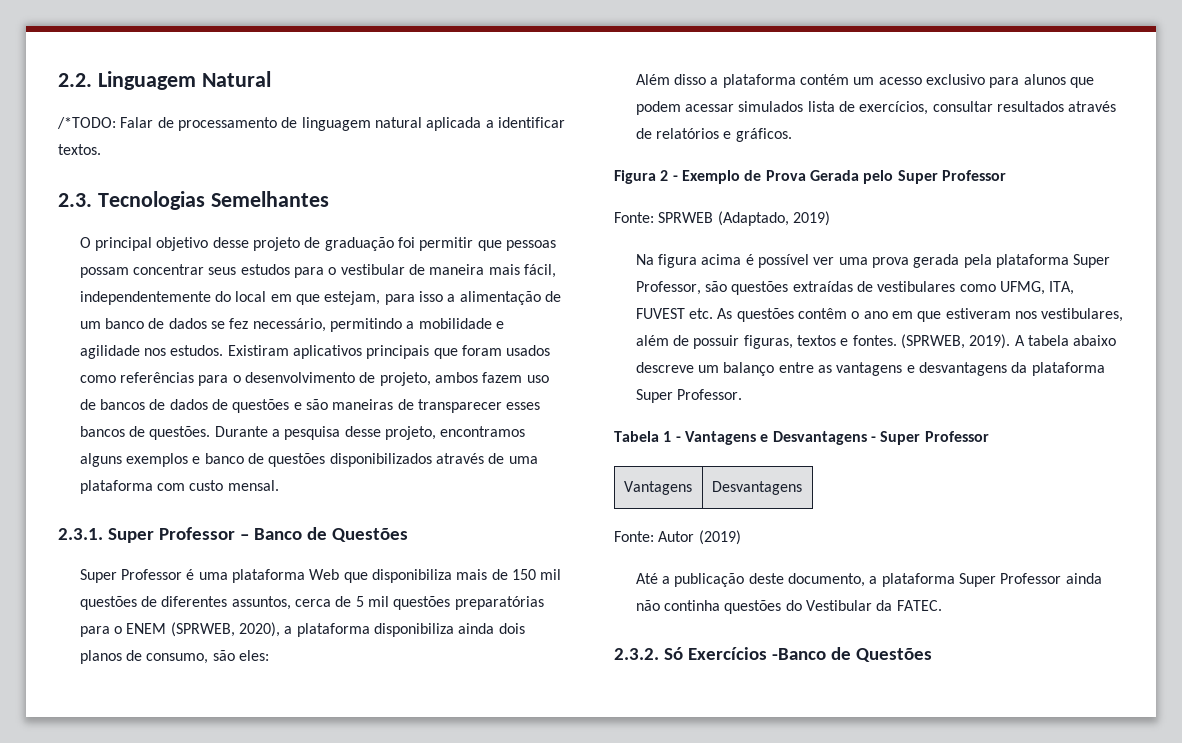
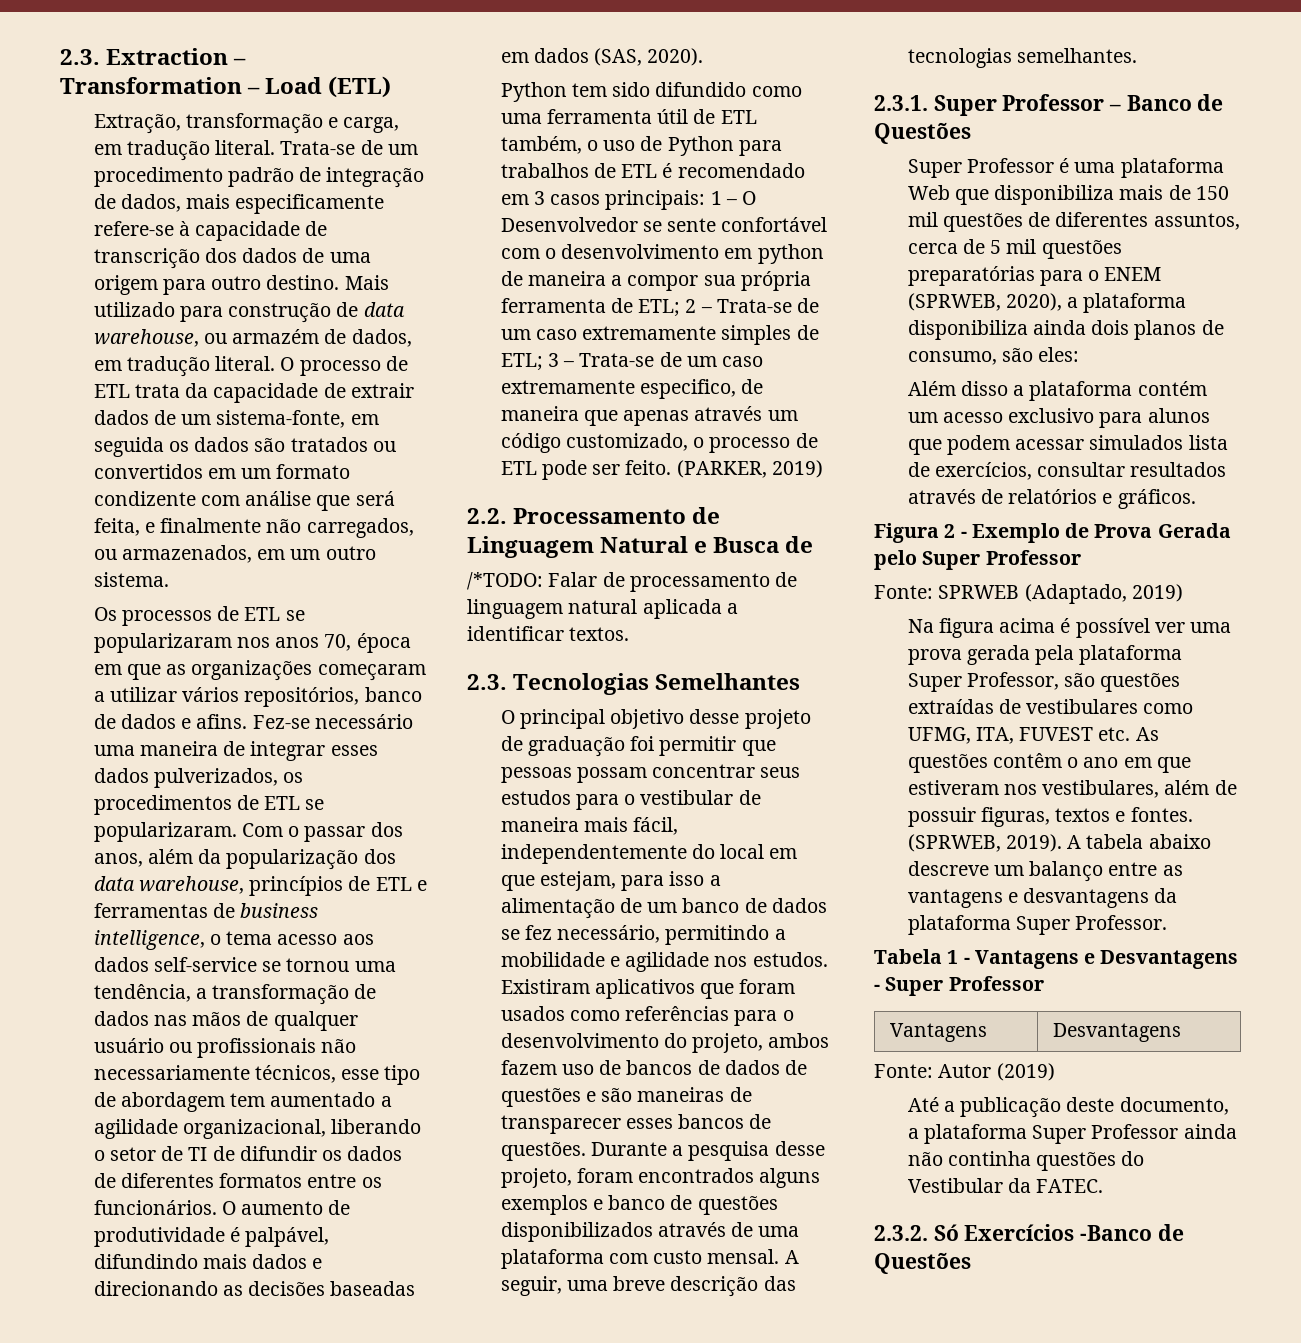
[58,73,92,87] 2.2. -> [60,48,247,65] [60,76,392,98] [93,113,400,134] [93,140,418,161] [93,167,425,188] [93,194,385,214] [93,221,328,241] [93,248,371,269] [93,275,389,295] [93,302,405,323] [93,329,412,347] [93,356,408,377] [93,383,414,403] [93,410,379,428] [93,437,396,457] [93,464,351,479] [93,491,395,511] [93,518,414,538] [93,545,376,563] [93,572,169,587] [93,606,305,626] [93,633,411,653] [93,660,426,681] [93,687,422,707] [93,714,413,729] [93,741,378,761] [93,768,304,788] [93,795,325,815] [93,822,403,842] [93,849,396,870] [93,876,427,896] [93,903,319,918] [93,930,374,950] [93,957,396,972] [93,984,377,1005] [93,1011,358,1031] [93,1038,357,1058] [93,1065,421,1085] [93,1092,392,1112] [93,1119,422,1139] [93,1146,403,1161] [93,1173,382,1188] [93,1200,351,1215] [93,1227,330,1247] [93,1254,323,1269] [93,1281,416,1296] [500,48,704,66] [500,82,802,102] [500,109,757,124] [500,136,782,156] [500,163,805,178] [500,190,757,210] [500,217,828,232] [500,244,824,264] [500,271,811,291] [500,298,820,317] [500,325,819,345] [500,352,764,371] [500,379,764,399] [500,406,798,426] [500,433,818,453] [500,460,823,480] [467,507,721,524] 2.3. Extraction – Transformation – Load (ETL) // Extração, transformação e carga, em tradução literal. Trata-se de um procedimento padrão de integração de dados, mais especificamente refere-se à capacidade de transcrição dos dados de uma origem para outro destino. Mais utilizado para construção de data warehouse, ou armazém de dados, em tradução literal. O processo de ETL trata da capacidade de extrair dados de um sistema-fonte, em seguida os dados são tratados ou convertidos em um formato condizente com análise que será feita, e finalmente não carregados, ou armazenados, em um outro sistema. // Os processos de ETL se popularizaram nos anos 70, época em que as organizações começaram a utilizar vários repositórios, banco de dados e afins. Fez-se necessário uma maneira de integrar esses dados pulverizados, os procedimentos de ETL se popularizaram. Com o passar dos anos, além da popularização dos data warehouse, princípios de ETL e ferramentas de business intelligence, o tema acesso aos dados self-service se tornou uma tendência, a transformação de dados nas mãos de qualquer usuário ou profissionais não necessariamente técnicos, esse tipo de abordagem tem aumentado a agilidade organizacional, liberando o setor de TI de difundir os dados de diferentes formatos entre os funcionários. O aumento de produtividade é palpável, difundindo mais dados e direcionando as decisões baseadas em dados (SAS, 2020). // Python tem sido difundido como uma ferramenta útil de ETL também, o uso de Python para trabalhos de ETL é recomendado em 3 casos principais: 1 – O Desenvolvedor se sente confortável com o desenvolvimento em python de maneira a compor sua própria ferramenta de ETL; 2 – Trata-se de um caso extremamente simples de ETL; 3 – Trata-se de um caso extremamente especifico, de maneira que apenas através um código customizado, o processo de ETL pode ser feito. (PARKER, 2019) // 2.2. Processamento de
(271, 79) none -> [694,536,814,553] e Busca de
[366,345,430,359] principais -> (695, 989) none
[359,372,376,383] de -> [663,1033,687,1048] do
[440,426,526,437] encontramos -> [576,1168,755,1183] foram encontrados
(279, 485) none -> [784,1250,799,1264] [500,1276,796,1297] [907,48,1137,68] A seguir, uma breve descrição das tecnologias semelhantes.

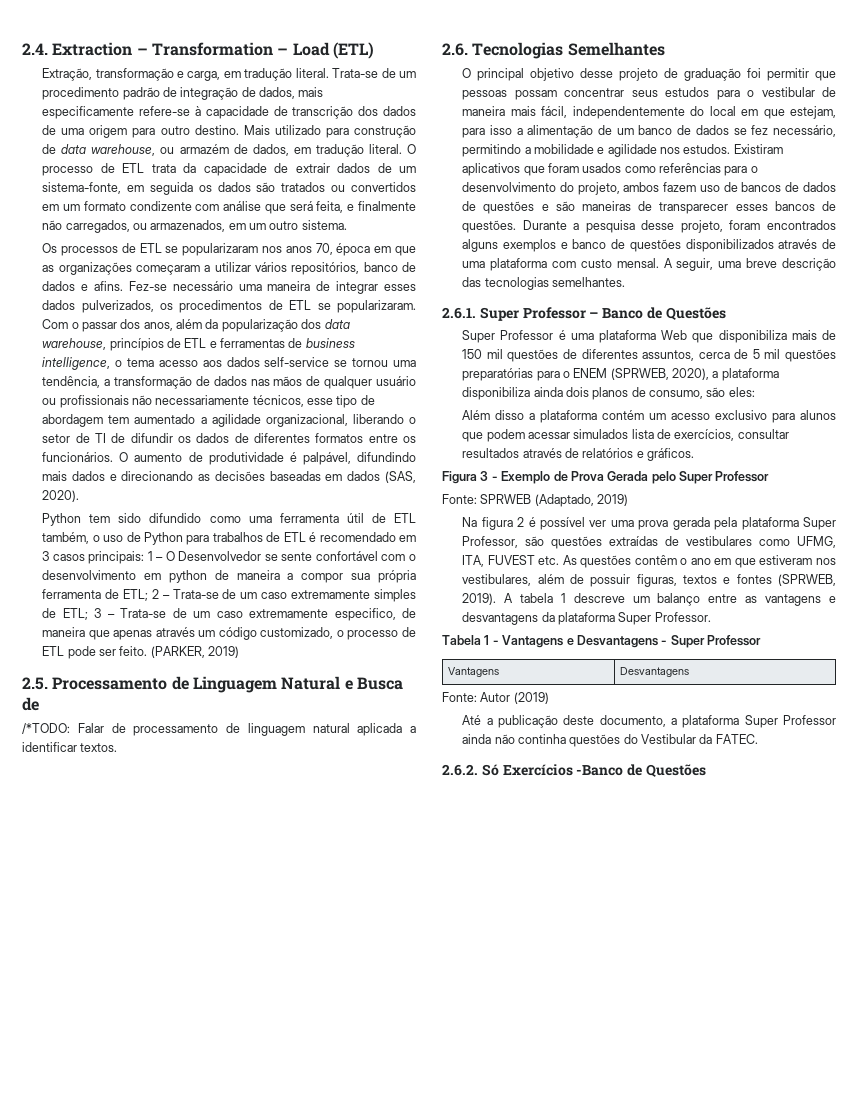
[60,49,100,65] 2.3. -> [22,43,48,55] 2.4.
[467,508,507,524] 2.2. -> [22,677,48,690] 2.5.
[467,674,507,690] 2.3. -> [442,43,468,56] 2.6.
[874,95,928,111] 2.3.1. -> [442,307,476,319] 2.6.1.
[944,524,956,538] 2 -> [480,471,489,481] 3
[999,618,1056,633] acima -> [517,517,525,527] 2
[1130,807,1193,822] fontes. -> [736,574,772,584] fontes
[1148,834,1211,849] abaixo -> [560,593,566,603] 1
[874,1225,928,1241] 2.3.2. -> [442,764,478,776] 2.6.2.

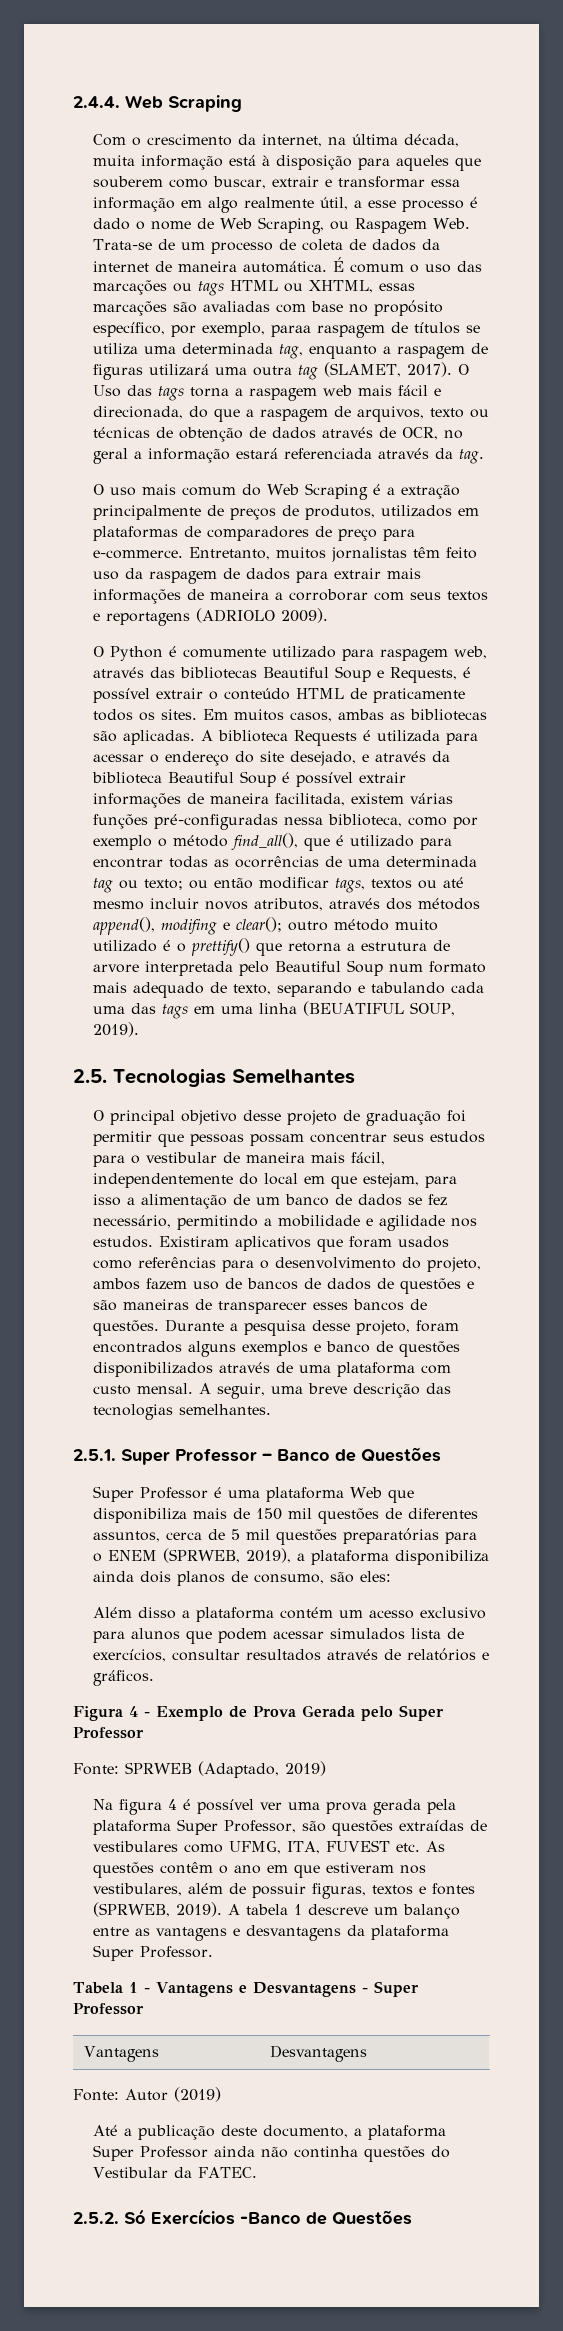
[22,42,374,59] [42,68,416,81] [42,87,324,100] [42,106,416,119] [42,125,416,138] [42,144,416,157] [42,163,417,176] [42,182,417,195] [42,201,417,214] [42,220,347,233] [42,243,416,256] [42,262,417,275] [42,281,416,294] [42,300,417,313] [42,319,350,332] [42,338,355,351] [42,357,416,370] [42,376,416,389] [42,395,375,408] [42,414,416,427] [42,433,417,443] [42,452,417,465] [42,471,417,483] [42,490,80,502] [42,513,416,526] [42,532,416,545] [42,551,416,564] [42,570,417,583] [42,589,416,602] [42,608,416,621] [42,627,417,640] [42,646,240,659] [22,676,403,693] [22,697,39,711] [22,723,416,736] [22,742,118,752] [442,43,468,56] 2.4. Extraction – Transformation – Load (ETL) // Extração, transformação e carga, em tradução literal. Trata-se de um procedimento padrão de integração de dados, mais especificamente refere-se à capacidade de transcrição dos dados de uma origem para outro destino. Mais utilizado para construção de data warehouse, ou armazém de dados, em tradução literal. O processo de ETL trata da capacidade de extrair dados de um sistema-fonte, em seguida os dados são tratados ou convertidos em um formato condizente com análise que será feita, e finalmente não carregados, ou armazenados, em um outro sistema. // Os processos de ETL se popularizaram nos anos 70, época em que as organizações começaram a utilizar vários repositórios, banco de dados e afins. Fez-se necessário uma maneira de integrar esses dados pulverizados, os procedimentos de ETL se popularizaram. Com o passar dos anos, além da popularização dos data warehouse, princípios de ETL e ferramentas de business intelligence, o tema acesso aos dados self-service se tornou uma tendência, a transformação de dados nas mãos de qualquer usuário ou profissionais não necessariamente técnicos, esse tipo de abordagem tem aumentado a agilidade organizacional, liberando o setor de TI de difundir os dados de diferentes formatos entre os funcionários. O aumento de produtividade é palpável, difundindo mais dados e direcionando as decisões baseadas em dados (SAS, 2020). // Python tem sido difundido como uma ferramenta útil de ETL também, o uso de Python para trabalhos de ETL é recomendado em 3 casos principais: 1 – O Desenvolvedor se sente confortável com o desenvolvimento em python de maneira a compor sua própria ferramenta de ETL; 2 – Trata-se de um caso extremamente simples de ETL; 3 – Trata-se de um caso extremamente especifico, de maneira que apenas através um código customizado, o processo de ETL pode ser feito. (PARKER, 2019) // 2.5. Processamento de Linguagem Natural e Busca de // /*TODO: Falar de processamento de linguagem natural aplicada a identificar textos. // 2.6. -> [73,95,242,112] [93,134,460,147] [93,155,482,171] [93,176,461,189] [93,197,479,213] [93,217,471,234] [93,239,441,254] [93,257,483,273] [93,280,416,296] [93,300,444,316] [93,322,481,338] [93,343,489,359] [93,362,470,380] [93,385,442,401] [93,406,490,422] [93,427,464,442] [93,448,485,464] [93,483,461,500] [93,505,480,520] [93,526,416,541] [93,547,478,562] [93,568,422,584] [93,589,489,604] [93,608,329,626] [93,646,488,662] [93,666,472,683] [93,688,466,703] [93,709,488,722] [93,730,479,746] [93,751,451,766] [92,771,407,787] [93,793,454,808] [93,814,479,830] [93,833,453,851] [93,856,478,868] [93,877,465,893] [93,898,481,911] [93,917,439,935] [93,938,451,956] [93,960,487,976] [93,982,485,998] [93,1001,456,1019] [93,1022,140,1037] [73,1069,107,1083] 2.4.4. Web Scraping // Com o crescimento da internet, na última década, muita informação está à disposição para aqueles que souberem como buscar, extrair e transformar essa informação em algo realmente útil, a esse processo é dado o nome de Web Scraping, ou Raspagem Web. Trata-se de um processo de coleta de dados da internet de maneira automática. É comum o uso das marcações ou tags HTML ou XHTML, essas marcações são avaliadas com base no propósito específico, por exemplo, paraa raspagem de títulos se utiliza uma determinada tag, enquanto a raspagem de figuras utilizará uma outra tag (SLAMET, 2017). O Uso das tags torna a raspagem web mais fácil e direcionada, do que a raspagem de arquivos, texto ou técnicas de obtenção de dados através de OCR, no geral a informação estará referenciada através da tag. // O uso mais comum do Web Scraping é a extração principalmente de preços de produtos, utilizados em plataformas de comparadores de preço para e-commerce. Entretanto, muitos jornalistas têm feito uso da raspagem de dados para extrair mais informações de maneira a corroborar com seus textos e reportagens (ADRIOLO 2009). // O Python é comumente utilizado para raspagem web, através das bibliotecas Beautiful Soup e Requests, é possível extrair o conteúdo HTML de praticamente todos os sites. Em muitos casos, ambas as bibliotecas são aplicadas. A biblioteca Requests é utilizada para acessar o endereço do site desejado, e através da biblioteca Beautiful Soup é possível extrair informações de maneira facilitada, existem várias funções pré-configuradas nessa biblioteca, como por exemplo o método find_all(), que é utilizado para encontrar todas as ocorrências de uma determinada tag ou texto; ou então modificar tags, textos ou até mesmo incluir novos atributos, através dos métodos append(), modifing e clear(); outro método muito utilizado é o prettify() que retorna a estrutura de arvore interpretada pelo Beautiful Soup num formato mais adequado de texto, separando e tabulando cada uma das tags em uma linha (BEUATIFUL SOUP, 2019). // 2.5.
[442,307,476,319] 2.6.1. -> [73,1449,116,1461] 2.5.1.
[672,368,710,380] 2020), -> [246,1548,292,1563] 2019),
[480,471,489,481] 3 -> [129,1706,138,1717] 4
[517,517,525,527] 2 -> [168,1799,178,1810] 4
[442,764,478,776] 2.6.2. -> [73,2212,119,2224] 2.5.2.

